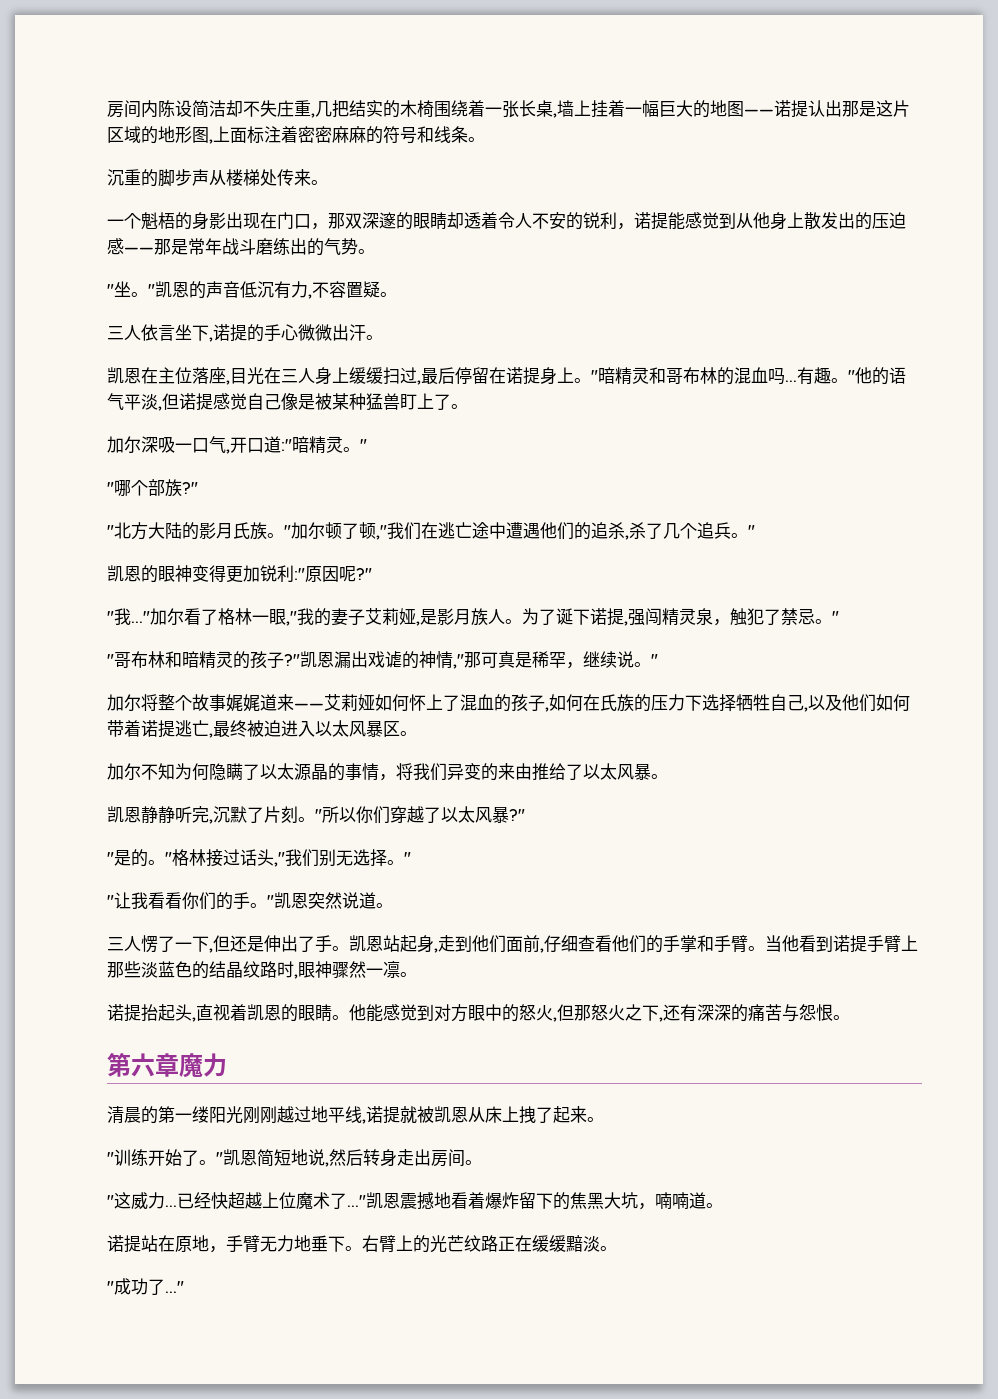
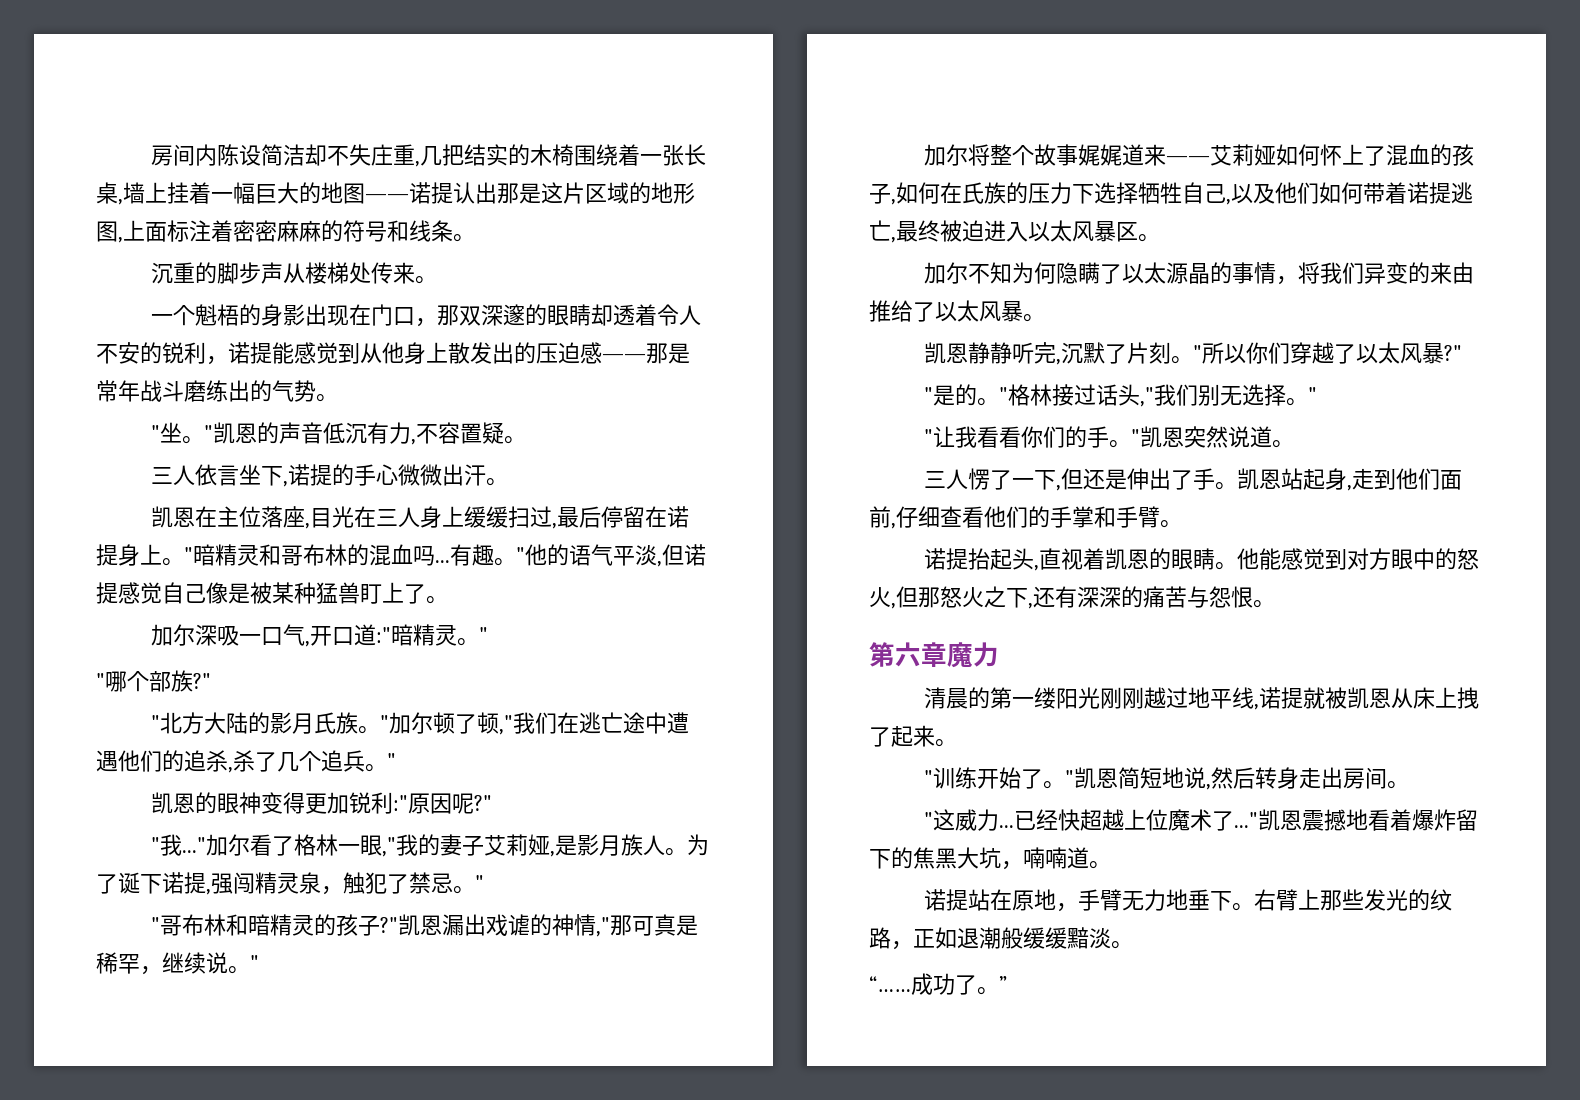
[765,935,918,953] [107,961,417,979] 当他看到诺提手臂上那些淡蓝色的结晶纹路时,眼神骤然一凛。 -> (1182, 524) none
[413,1235,532,1253] 的光芒纹路正在 -> [1320,889,1453,911] [869,927,1023,950] 那些发光的纹路，正如退潮般
[107,1278,184,1295] "成功了..." -> [869,973,1007,995] “……成功了。”

